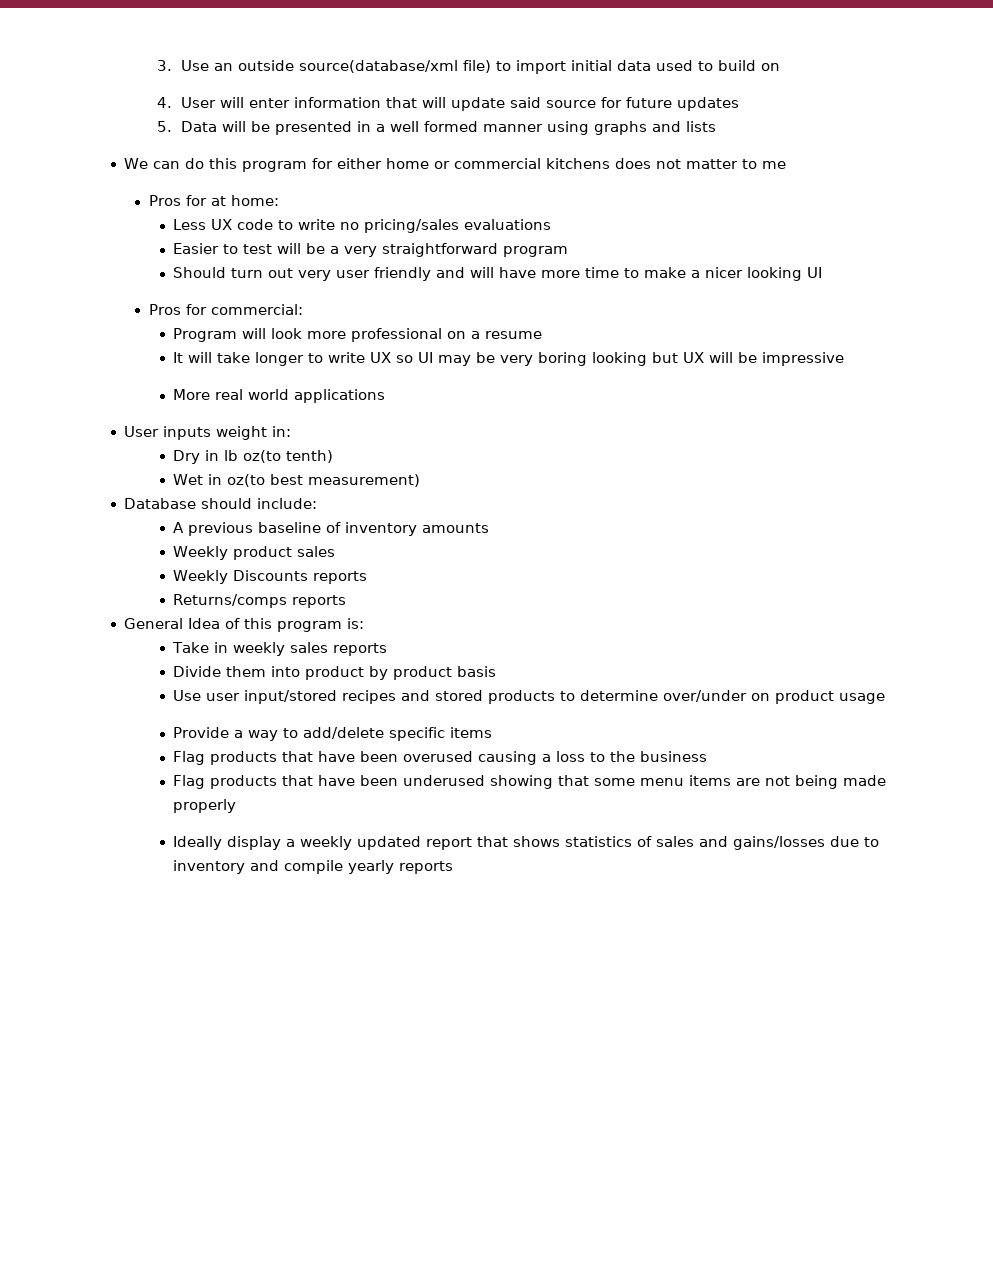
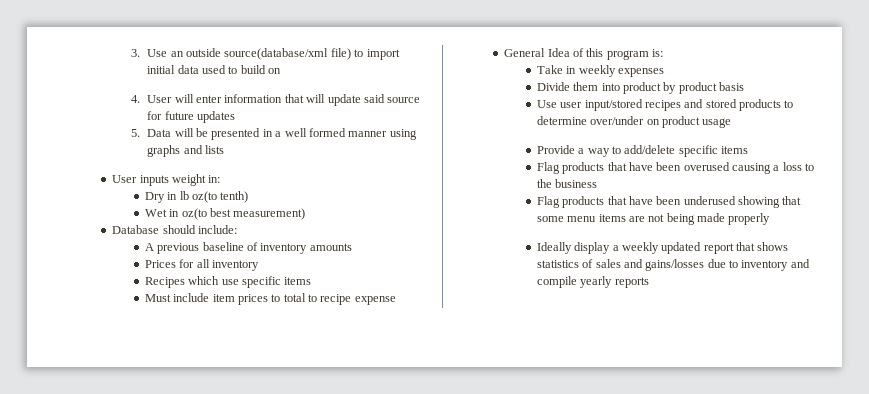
[124,158,787,172] [148,195,279,206] [173,219,552,233] [173,243,569,257] [173,267,823,281] [148,304,303,315] [173,328,543,342] [173,352,845,366] [173,389,386,403] // We can do this program for either home or commercial kitchens does not matter to me // Pros for at home: // Less UX code to write no pricing/sales evaluations // Easier to test will be a very straightforward program // Should turn out very user friendly and will have more time to make a nicer looking UI // Pros for commercial: // Program will look more professional on a resume // It will take longer to write UX so UI may be very boring looking but UX will be impressive // More real world applications -> (225, 149) none
[173,546,336,560] [173,570,368,584] [173,594,347,608] Weekly product sales // Weekly Discounts reports // Returns/comps reports -> [144,259,259,271] [144,276,312,288] [144,293,396,305] Prices for all inventory // Recipes which use specific items // Must include item prices to total to recipe expense
[290,642,388,656] sales reports -> [617,68,664,77] expenses

